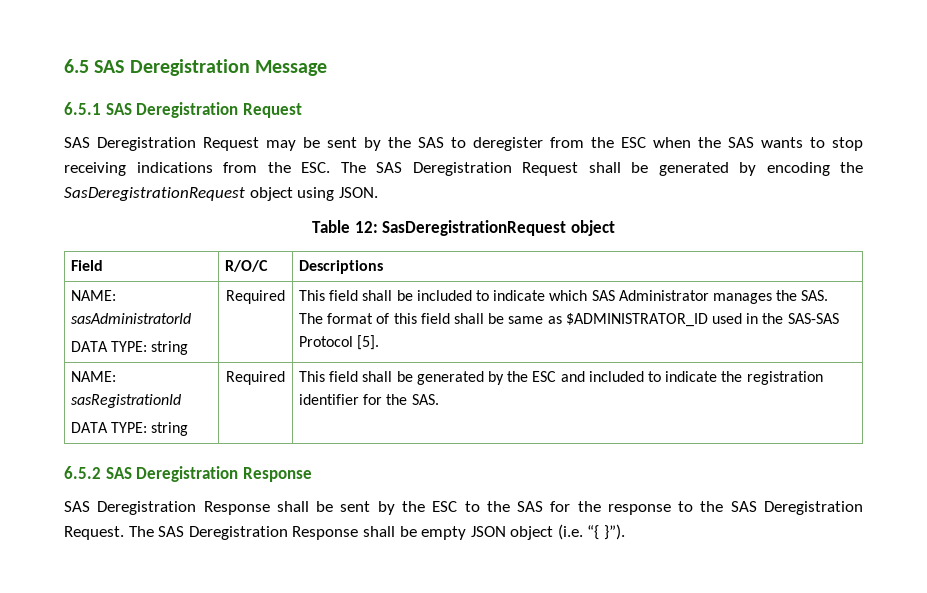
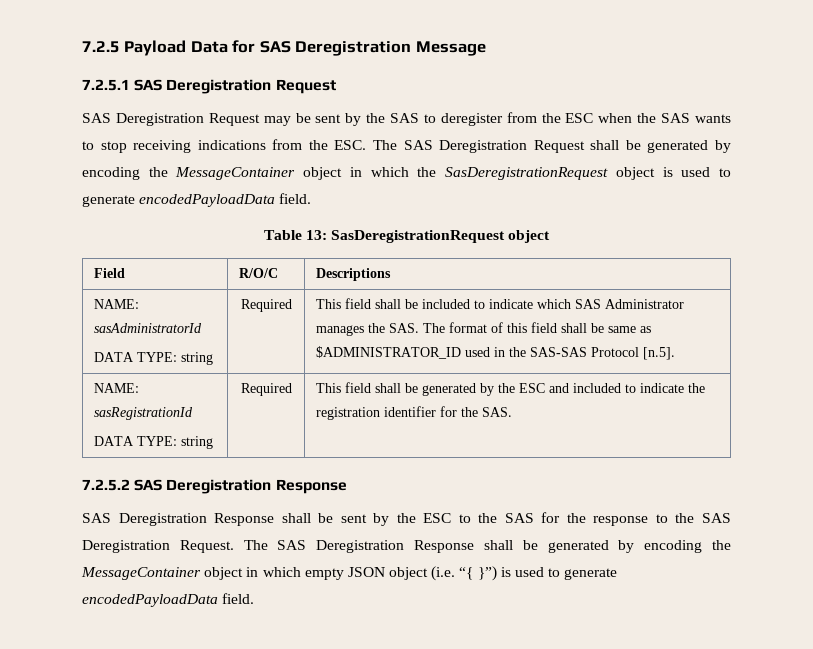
[64,59,89,73] 6.5 -> [82,40,256,56] 7.2.5 Payload Data for
[64,102,101,115] 6.5.1 -> [82,79,130,91] 7.2.5.1
[64,187,378,201] SasDeregistrationRequest object using JSON. -> [175,167,732,180] [82,193,312,207] MessageContainer object in which the SasDeregistrationRequest object is used to generate encodedPayloadData field.
[354,221,378,233] 12: -> [305,230,327,240] 13:
[357,335,380,350] [5]. -> [643,347,676,360] [n.5].
[64,466,101,479] 6.5.2 -> [82,479,130,491] 7.2.5.2
(417, 531) none -> [547,540,731,553] [81,567,301,580] generated by encoding the MessageContainer object in which
[604,524,626,540] }”). -> [477,566,618,581] [82,593,255,607] }”) is used to generate encodedPayloadData field.

